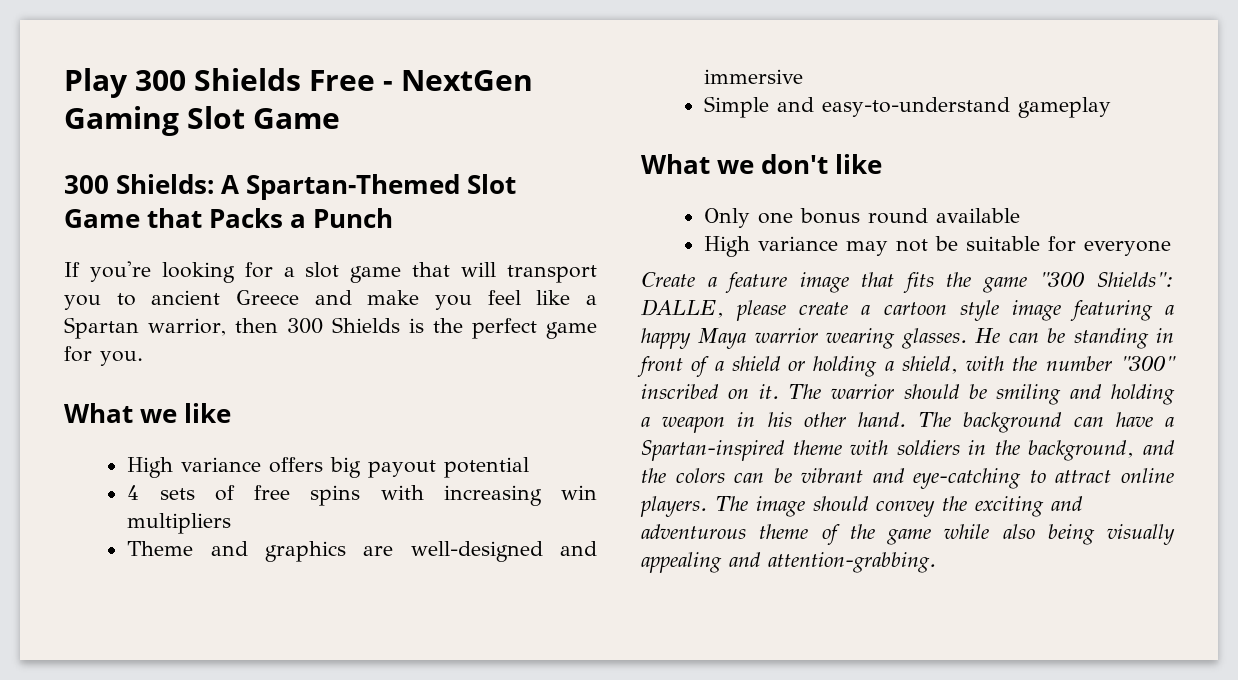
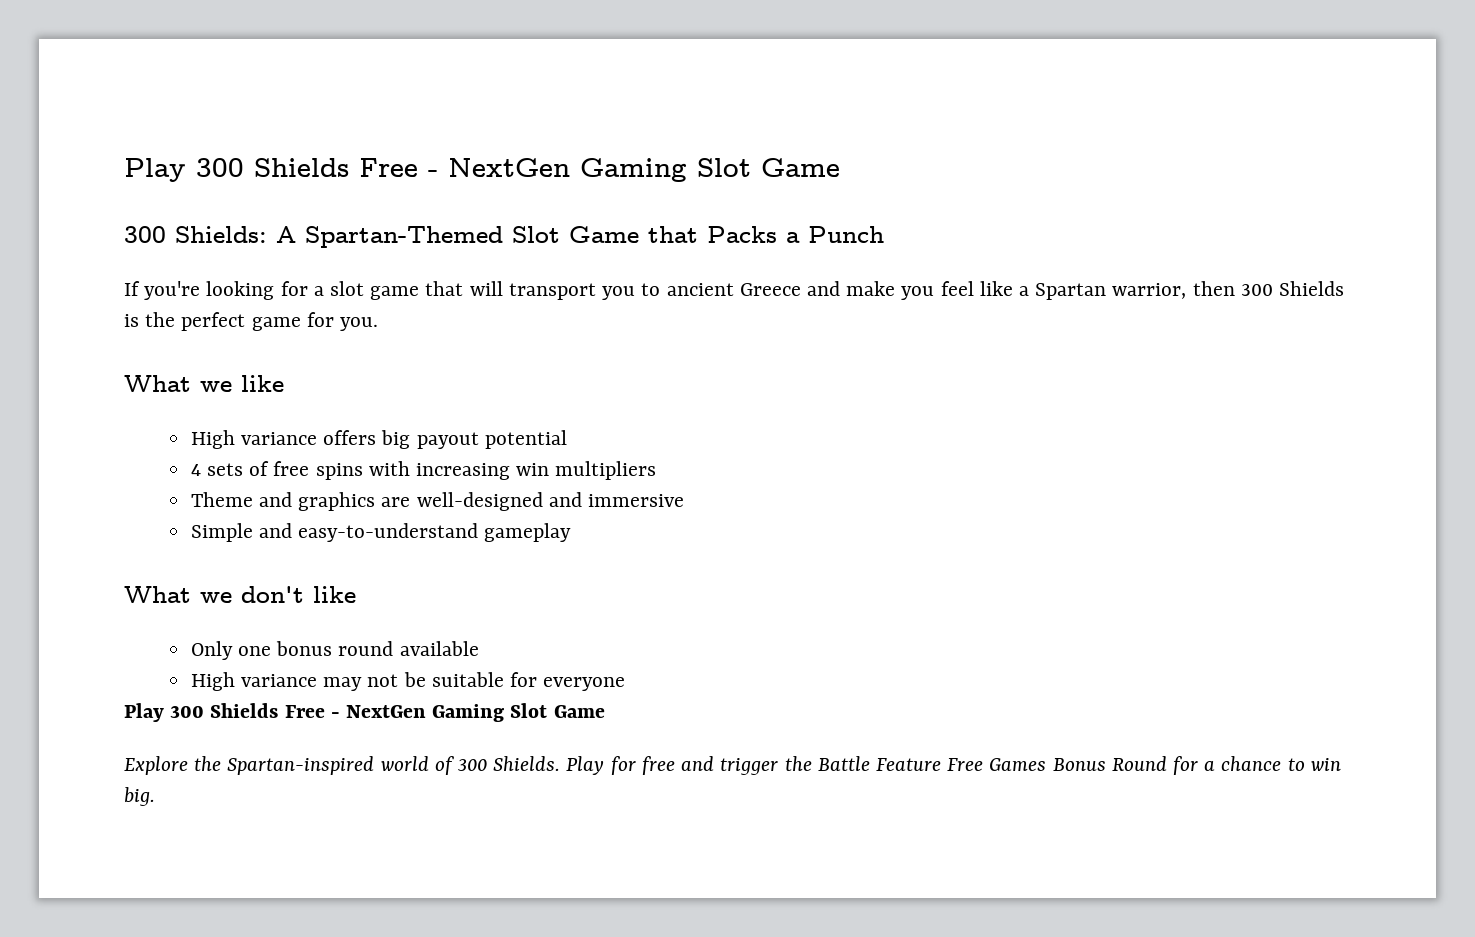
[641,272,1174,293] [641,299,1174,321] [641,328,1174,349] [637,356,1176,377] [641,384,1175,405] [641,412,1174,433] [641,440,1175,461] [641,468,1174,489] [640,496,1083,517] [641,524,1175,545] [641,552,936,573] Create a feature image that fits the game "300 Shields": DALLE, please create a cartoon style image featuring a happy Maya warrior wearing glasses. He can be standing in front of a shield or holding a shield, with the number "300" inscribed on it. The warrior should be smiling and holding a weapon in his other hand. The background can have a Spartan-inspired theme with soldiers in the background, and the colors can be vibrant and eye-catching to attract online players. The image should convey the exciting and adventurous theme of the game while also being visually appealing and attention-grabbing. -> [124,703,605,722] [124,756,1341,775] [124,787,155,806] Play 300 Shields Free - NextGen Gaming Slot Game // Explore the Spartan-inspired world of 300 Shields. Play for free and trigger the Battle Feature Free Games Bonus Round for a chance to win big.

